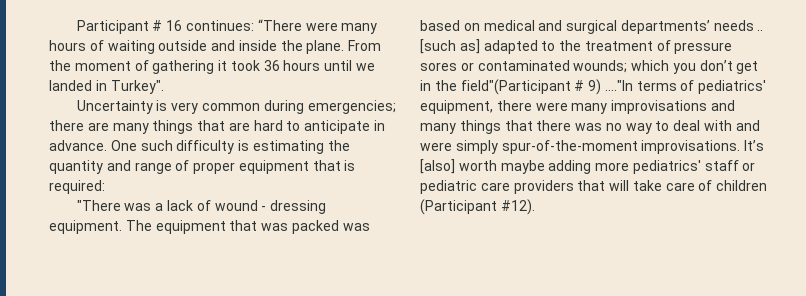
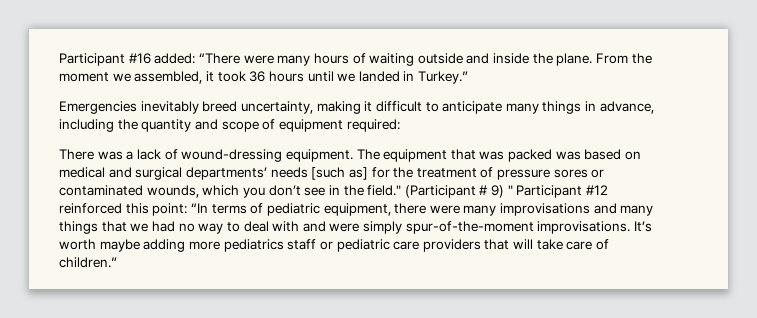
[76,20,254,34] Participant # 16 continues: -> [59,53,196,66] Participant #16 added:
[134,60,215,74] of gathering -> [112,71,203,84] we assembled,
[110,80,164,94] [76,100,396,114] [49,120,386,134] [49,140,350,154] [49,160,356,174] Turkey". // Uncertainty is very common during emergencies; there are many things that are hard to anticipate in advance. One such difficulty is estimating the quantity and range of proper equipment that is -> [418,71,469,84] [59,101,654,114] [59,119,343,132] Turkey.” // Emergencies inevitably breed uncertainty, making it difficult to anticipate many things in advance, including the quantity and scope of equipment
[76,200,121,211] "There -> [59,149,94,160] There
[214,200,327,214] wound - dressing -> [181,149,283,162] wound-dressing
[757,29,764,31] .. -> (308, 172) none
[483,40,556,54] adapted to -> [371,167,390,178] for
[573,60,628,73] wounds; -> [146,185,199,198] wounds,
[736,61,759,74] get -> [304,187,326,196] see
[460,79,633,95] field"(Participant # 9) …."In -> [367,185,609,198] [59,203,208,216] field." (Participant # 9) " Participant #12 reinforced this point: “In
[698,80,767,94] pediatrics' -> [266,203,320,216] pediatric
[536,120,603,131] there was -> [130,221,175,232] we had
[420,159,455,174] [also] -> (653, 226) none
[632,160,701,174] pediatrics' -> [223,239,284,252] pediatrics
[716,180,768,191] [420,199,535,215] children (Participant #12). -> [59,257,117,268] children.”

